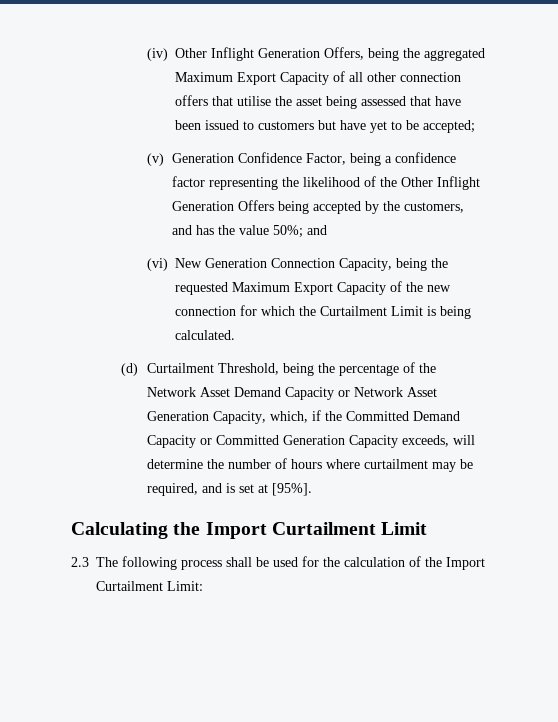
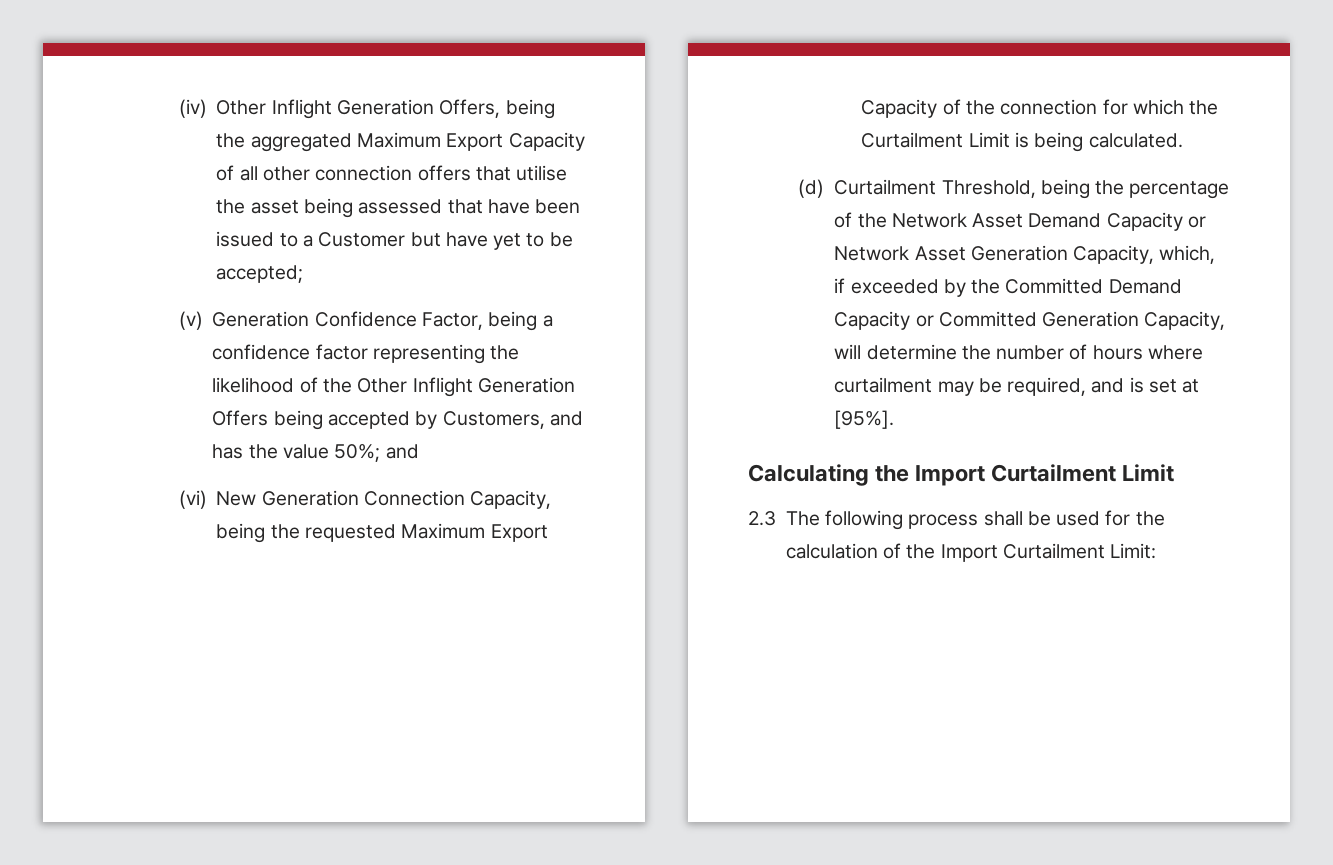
[257,121,314,130] customers -> [303,232,406,247] a Customer
[382,201,464,213] the customers, -> [442,411,545,429] Customers,
[426,285,451,292] new -> (996, 107) none
(321, 415) none -> [850,279,966,297] exceeded by
[348,435,449,448] Capacity exceeds, -> [1144,311,1226,330] Capacity,

